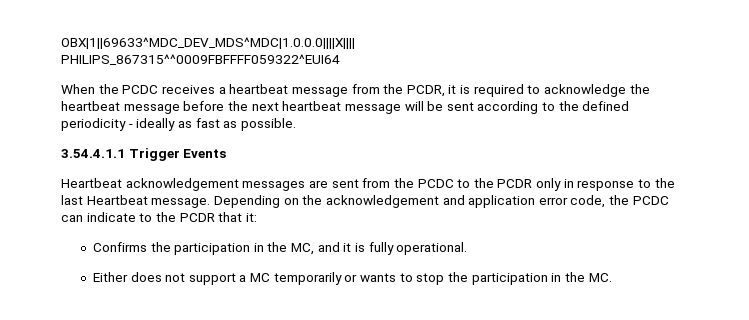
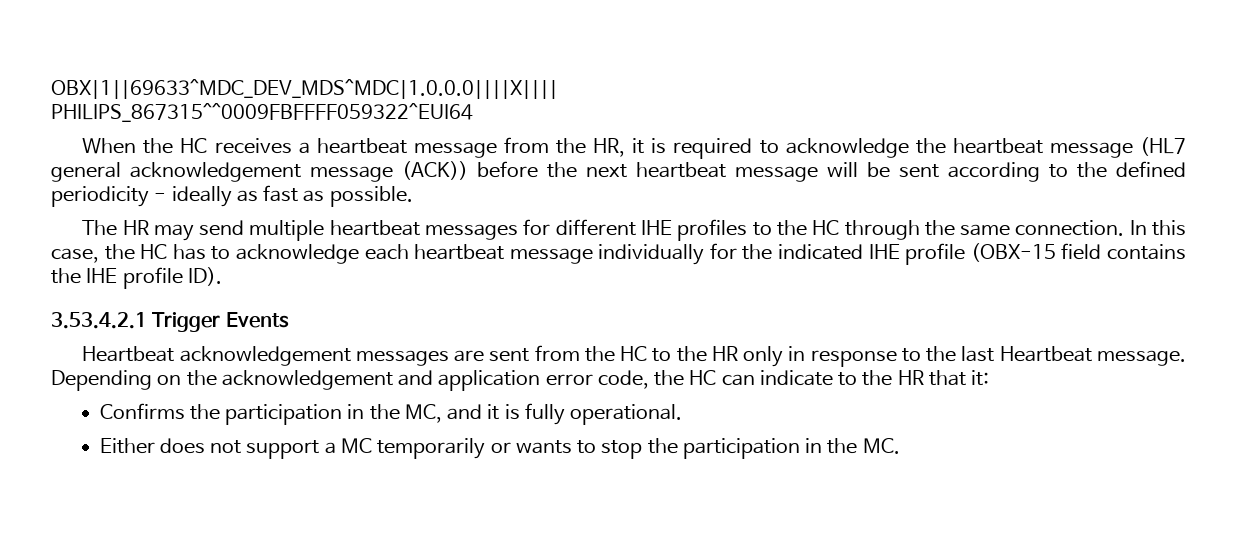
[122,85,159,94] PCDC -> [180,138,208,153] HC
[406,85,445,97] PCDR, -> [593,138,626,157] HR,
(180, 109) none -> [1139,137,1186,156] [51,161,469,182] (HL7 general acknowledgement message (ACK))
[61,149,125,158] 3.54.4.1.1 -> [82,219,1186,241] [51,243,1186,265] [51,267,222,289] [51,312,147,329] The HR may send multiple heartbeat messages for different IHE profiles to the HC through the same connection. In this case, the HC has to acknowledge each heartbeat message individually for the indicated IHE profile (OBX-15 field contains the IHE profile ID). // 3.53.4.2.1
[417,178,533,188] PCDC to the PCDR -> [620,346,738,362] HC to the HR
[632,196,669,205] PCDC -> [689,370,717,385] HC
[179,213,215,222] PCDR -> [897,370,924,385] HR

